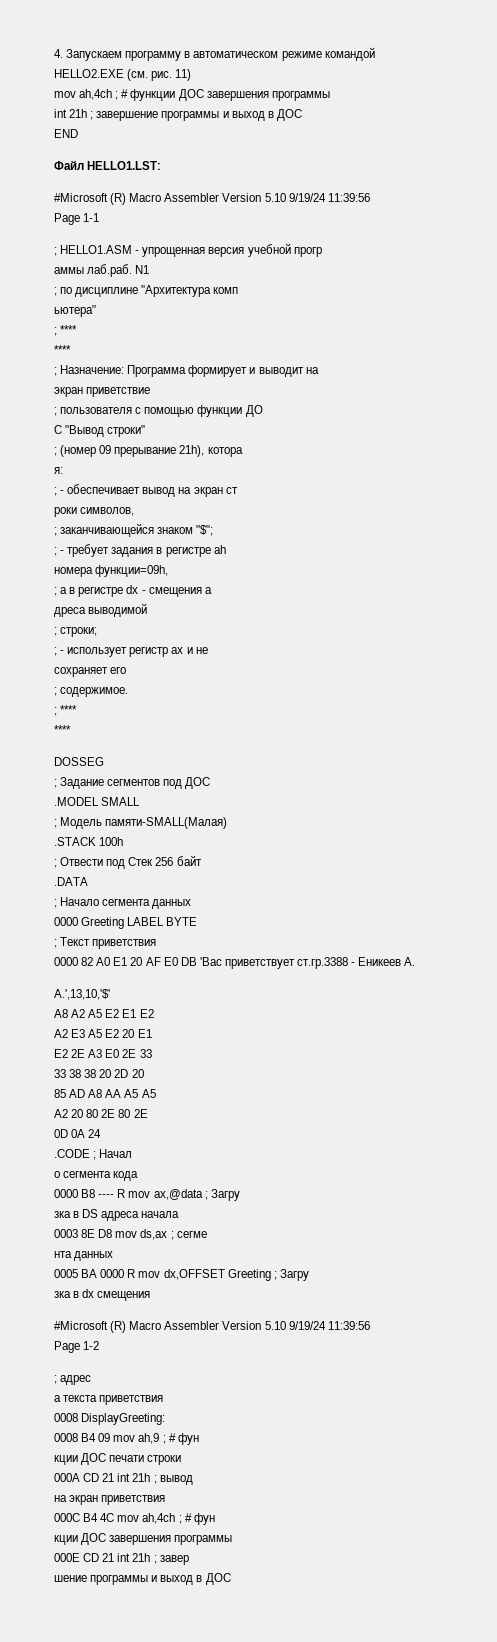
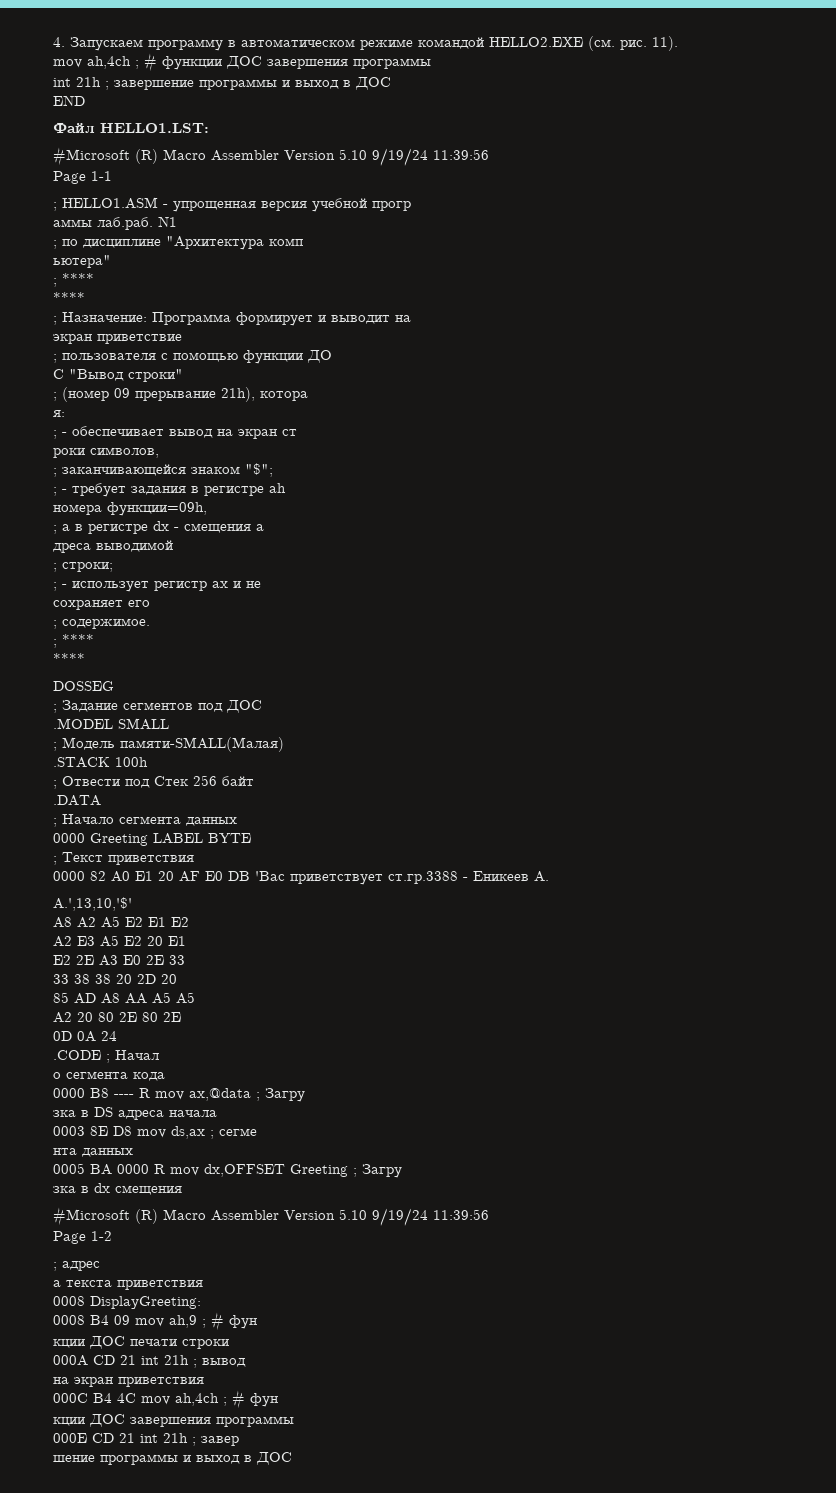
[175,69,192,81] 11) -> [652,36,678,51] 11).

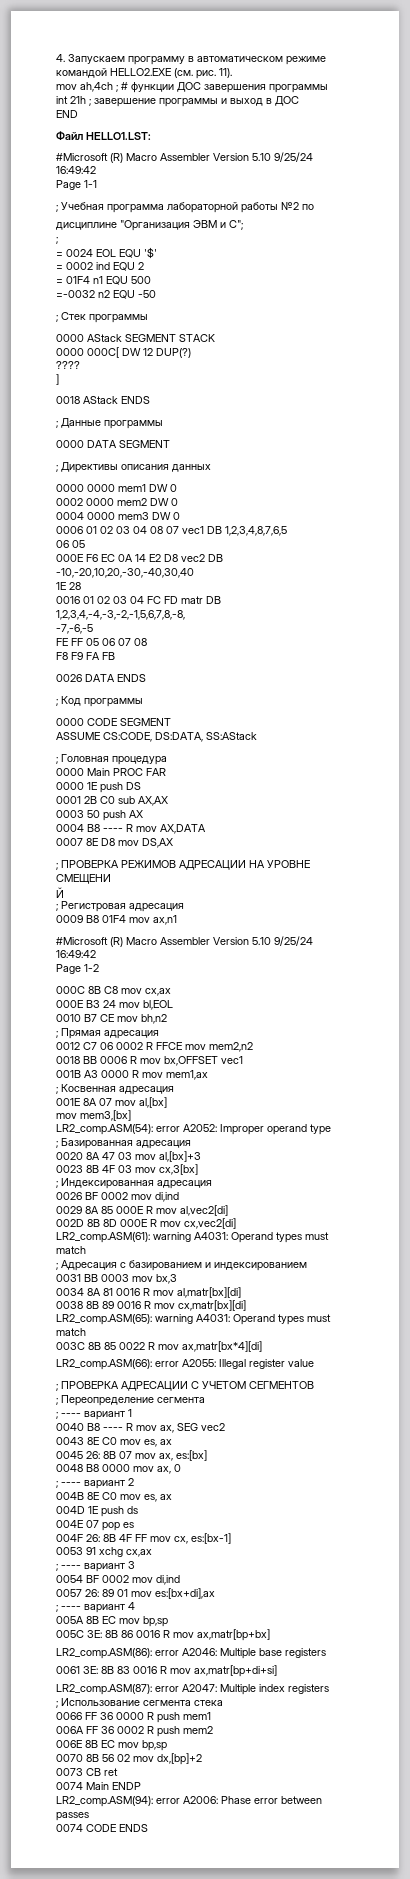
[372,148,489,166] 9/19/24 11:39:56 -> [274,152,313,162] [56,166,96,174] 9/25/24 16:49:42
[62,197,411,212] [53,216,177,230] [53,236,303,250] [53,255,111,268] [53,273,94,287] [53,292,85,303] [53,312,411,326] [53,334,182,344] [53,350,332,364] [53,369,183,382] [53,387,308,402] [53,410,65,417] [53,426,297,439] [53,447,159,458] [53,463,273,477] [53,483,286,497] [53,502,207,516] [53,521,264,534] [53,540,173,553] [53,562,113,572] [53,581,261,592] [53,600,150,610] [53,618,150,629] [53,634,94,648] [53,653,85,664] [53,681,114,691] [53,700,262,713] [53,718,169,730] [53,737,284,752] [53,757,148,768] [53,775,254,789] [53,795,101,806] [53,814,237,827] [53,833,251,846] [53,852,194,865] [53,871,549,885] [53,897,132,911] [53,916,189,928] [53,935,186,947] [53,955,185,966] [53,974,177,984] [53,992,195,1004] [53,1012,181,1023] [53,1031,117,1042] [53,1050,159,1063] [53,1071,165,1081] [53,1088,305,1102] [53,1107,217,1120] [53,1126,257,1139] [53,1148,133,1157] [53,1163,402,1178] [53,1183,182,1195] [53,1207,489,1226] HELLO1.ASM - упрощенная версия учебной прогр // аммы лаб.раб. N1 // ; по дисциплине "Архитектура комп // ьютера" // ; **** // **** // ; Назначение: Программа формирует и выводит на // экран приветствие // ; пользователя с помощью функции ДО // С "Вывод строки" // ; (номер 09 прерывание 21h), котора // я: // ; - обеспечивает вывод на экран ст // роки символов, // ; заканчивающейся знаком "$"; // ; - требует задания в регистре ah // номера функции=09h, // ; а в регистре dx - смещения а // дреса выводимой // ; строки; // ; - использует регистр ax и не // сохраняет его // ; содержимое. // ; **** // **** // DOSSEG // ; Задание сегментов под ДОС // .MODEL SMALL // ; Модель памяти-SMALL(Малая) // .STACK 100h // ; Отвести под Стек 256 байт // .DATA // ; Начало сегмента данных // 0000 Greeting LABEL BYTE // ; Текст приветствия // 0000 82 A0 E1 20 AF E0 DB 'Вас приветствует ст.гр.3388 - Еникеев А. // А.',13,10,'$' // A8 A2 A5 E2 E1 E2 // A2 E3 A5 E2 20 E1 // E2 2E A3 E0 2E 33 // 33 38 38 20 2D 20 // 85 AD A8 AA A5 A5 // A2 20 80 2E 80 2E // 0D 0A 24 // .CODE ; Начал // о сегмента кода // 0000 B8 ---- R mov ax,@data ; Загру // зка в DS адреса начала // 0003 8E D8 mov ds,ax ; сегме // нта данных // 0005 BA 0000 R mov dx,OFFSET Greeting ; Загру // зка в dx смещения // #Microsoft (R) Macro Assembler Version 5.10 9/19/24 11:39:56 -> [61,202,314,213] [56,220,243,231] [56,237,58,244] [56,247,157,259] [56,262,144,271] [56,276,151,285] [56,290,156,299] [56,312,148,323] [56,334,215,342] [56,347,191,358] [56,361,80,369] [56,374,59,385] [56,396,150,404] [56,418,163,429] [56,440,170,448] [56,462,211,473] [56,484,177,492] [56,498,178,506] [56,512,180,520] [56,526,287,536] [56,540,85,548] [56,554,223,562] [56,568,194,578] [56,582,81,590] [56,596,221,604] [56,610,185,620] [56,624,93,634] [56,638,147,646] [56,652,115,660] [56,674,146,682] [56,696,143,707] [56,718,171,726] [56,732,257,742] [56,754,167,765] [56,768,166,776] [56,782,141,793] [56,796,168,806] [56,810,143,821] [56,824,206,834] [56,838,173,848] [56,860,310,870] [56,874,111,884] [56,887,64,898] [56,901,184,912] [56,915,177,925] [56,936,313,947] [56,950,96,958] Учебная программа лабораторной работы №2 по // дисциплине "Организация ЭВМ и С"; // ; // = 0024 EOL EQU '$' // = 0002 ind EQU 2 // = 01F4 n1 EQU 500 // =-0032 n2 EQU -50 // ; Стек программы // 0000 AStack SEGMENT STACK // 0000 000C[ DW 12 DUP(?) // ???? // ] // 0018 AStack ENDS // ; Данные программы // 0000 DATA SEGMENT // ; Директивы описания данных // 0000 0000 mem1 DW 0 // 0002 0000 mem2 DW 0 // 0004 0000 mem3 DW 0 // 0006 01 02 03 04 08 07 vec1 DB 1,2,3,4,8,7,6,5 // 06 05 // 000E F6 EC 0A 14 E2 D8 vec2 DB -10,-20,10,20,-30,-40,30,40 // 1E 28 // 0016 01 02 03 04 FC FD matr DB 1,2,3,4,-4,-3,-2,-1,5,6,7,8,-8, // -7,-6,-5 // FE FF 05 06 07 08 // F8 F9 FA FB // 0026 DATA ENDS // ; Код программы // 0000 CODE SEGMENT // ASSUME CS:CODE, DS:DATA, SS:AStack // ; Головная процедура // 0000 Main PROC FAR // 0000 1E push DS // 0001 2B C0 sub AX,AX // 0003 50 push AX // 0004 B8 ---- R mov AX,DATA // 0007 8E D8 mov DS,AX // ; ПРОВЕРКА РЕЖИМОВ АДРЕСАЦИИ НА УРОВНЕ СМЕЩЕНИ // Й // ; Регистровая адресация // 0009 B8 01F4 mov ax,n1 // #Microsoft (R) Macro Assembler Version 5.10 9/25/24 16:49:42
[53,1261,100,1271] [53,1280,203,1290] [53,1296,201,1309] [53,1312,257,1331] [53,1336,229,1349] [53,1355,246,1368] [53,1377,204,1387] [53,1390,278,1409] [53,1414,294,1427] [53,1433,239,1446] [53,1452,292,1465] ; адрес // а текста приветствия // 0008 DisplayGreeting: // 0008 B4 09 mov ah,9 ; # фун // кции ДОС печати строки // 000A CD 21 int 21h ; вывод // на экран приветствия // 000C B4 4C mov ah,4ch ; # фун // кции ДОС завершения программы // 000E CD 21 int 21h ; завер // шение программы и выход в ДОС -> [56,986,171,996] [56,1000,173,1010] [56,1014,167,1024] [56,1028,159,1039] [56,1042,253,1052] [56,1056,243,1066] [56,1070,208,1080] [56,1084,174,1095] [56,1097,167,1108] [56,1110,131,1121] [56,1124,331,1135] [56,1138,191,1149] [56,1151,201,1162] [56,1164,198,1175] [56,1178,212,1189] [56,1192,179,1202] [56,1205,228,1216] [56,1218,236,1229] [56,1232,329,1243] [56,1246,86,1254] [56,1260,307,1271] [56,1274,177,1284] [56,1287,241,1298] [56,1300,246,1311] [56,1314,331,1325] [56,1328,86,1336] [56,1341,262,1352] [56,1359,314,1370] [56,1381,314,1391] [56,1395,205,1406] [56,1409,132,1420] [56,1423,225,1433] [56,1437,172,1447] [56,1450,207,1461] [56,1464,181,1474] [56,1478,134,1489] [56,1492,172,1502] [56,1506,138,1517] [56,1520,134,1531] [56,1533,231,1544] [56,1547,152,1557] [56,1561,135,1572] [56,1575,180,1585] [56,1588,215,1599] [56,1602,135,1613] [56,1616,168,1627] [56,1629,270,1641] [56,1648,326,1659] [56,1665,277,1677] [56,1684,329,1695] [56,1698,223,1708] [56,1712,211,1723] [56,1726,213,1737] [56,1740,167,1751] [56,1753,202,1765] [56,1768,118,1776] [56,1782,141,1790] [56,1796,322,1807] [56,1812,89,1821] [56,1824,148,1832] 000C 8B C8 mov cx,ax // 000E B3 24 mov bl,EOL // 0010 B7 CE mov bh,n2 // ; Прямая адресация // 0012 C7 06 0002 R FFCE mov mem2,n2 // 0018 BB 0006 R mov bx,OFFSET vec1 // 001B A3 0000 R mov mem1,ax // ; Косвенная адресация // 001E 8A 07 mov al,[bx] // mov mem3,[bx] // LR2_comp.ASM(54): error A2052: Improper operand type // ; Базированная адресация // 0020 8A 47 03 mov al,[bx]+3 // 0023 8B 4F 03 mov cx,3[bx] // ; Индексированная адресация // 0026 BF 0002 mov di,ind // 0029 8A 85 000E R mov al,vec2[di] // 002D 8B 8D 000E R mov cx,vec2[di] // LR2_comp.ASM(61): warning A4031: Operand types must match // ; Адресация с базированием и индексированием // 0031 BB 0003 mov bx,3 // 0034 8A 81 0016 R mov al,matr[bx][di] // 0038 8B 89 0016 R mov cx,matr[bx][di] // LR2_comp.ASM(65): warning A4031: Operand types must match // 003C 8B 85 0022 R mov ax,matr[bx*4][di] // LR2_comp.ASM(66): error A2055: Illegal register value // ; ПРОВЕРКА АДРЕСАЦИИ С УЧЕТОМ СЕГМЕНТОВ // ; Переопределение сегмента // ; ---- вариант 1 // 0040 B8 ---- R mov ax, SEG vec2 // 0043 8E C0 mov es, ax // 0045 26: 8B 07 mov ax, es:[bx] // 0048 B8 0000 mov ax, 0 // ; ---- вариант 2 // 004B 8E C0 mov es, ax // 004D 1E push ds // 004E 07 pop es // 004F 26: 8B 4F FF mov cx, es:[bx-1] // 0053 91 xchg cx,ax // ; ---- вариант 3 // 0054 BF 0002 mov di,ind // 0057 26: 89 01 mov es:[bx+di],ax // ; ---- вариант 4 // 005A 8B EC mov bp,sp // 005C 3E: 8B 86 0016 R mov ax,matr[bp+bx] // LR2_comp.ASM(86): error A2046: Multiple base registers // 0061 3E: 8B 83 0016 R mov ax,matr[bp+di+si] // LR2_comp.ASM(87): error A2047: Multiple index registers // ; Использование сегмента стека // 0066 FF 36 0000 R push mem1 // 006A FF 36 0002 R push mem2 // 006E 8B EC mov bp,sp // 0070 8B 56 02 mov dx,[bp]+2 // 0073 CB ret // 0074 Main ENDP // LR2_comp.ASM(94): error A2006: Phase error between passes // 0074 CODE ENDS

